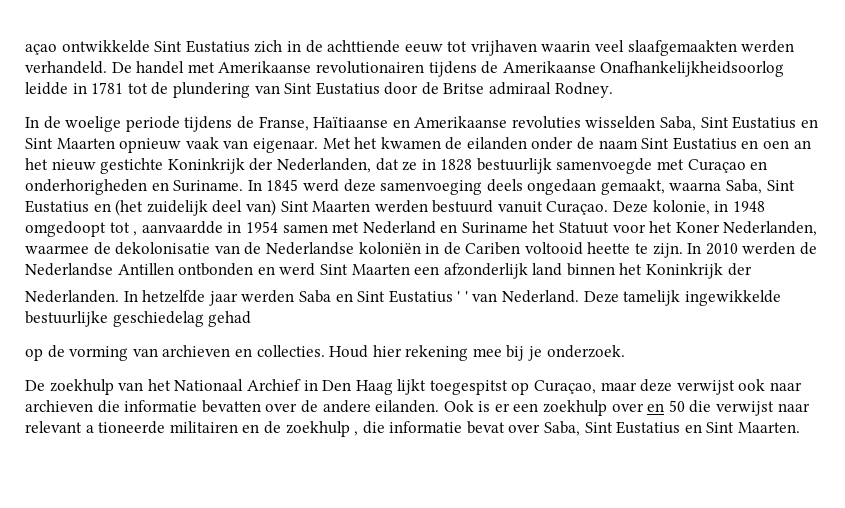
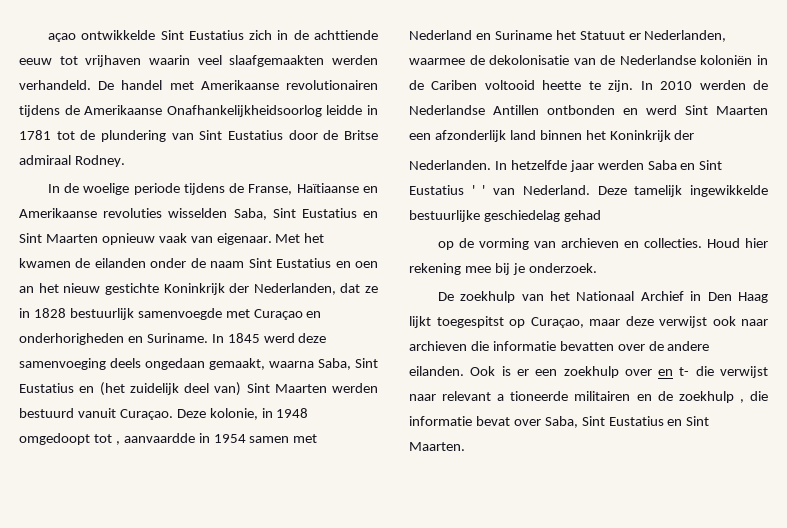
[612,221,720,233] voor het Koner -> [628,33,641,40] er
[668,400,685,412] 50 -> [679,367,690,376] t-

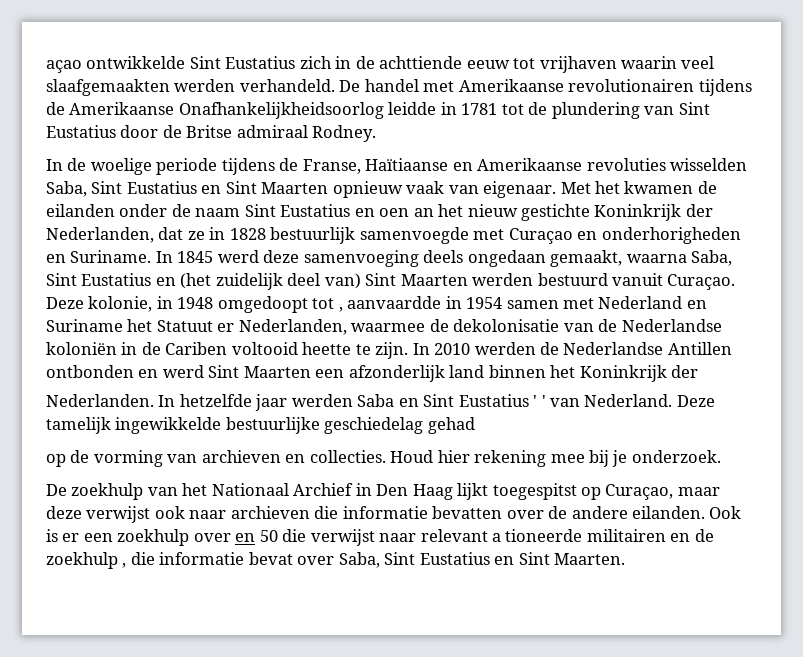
[679,367,690,376] t- -> [259,530,278,542] 50

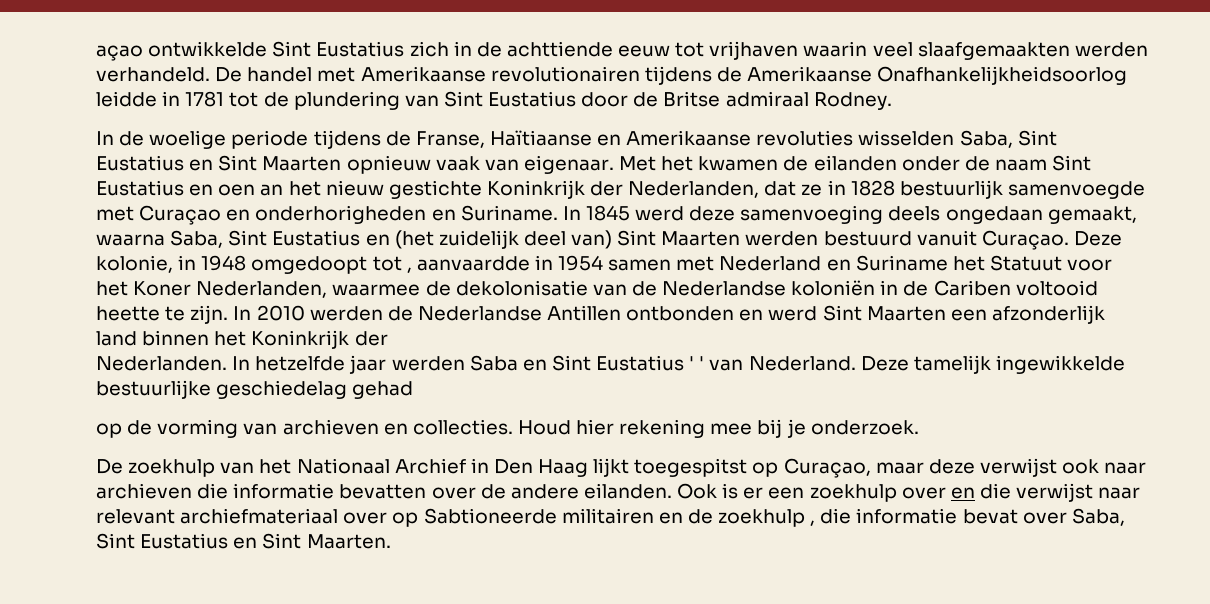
[217,323,235,332] er -> [1067,259,1113,271] [96,281,192,296] voor het Koner
[259,530,278,542] 50 -> (975, 493) none
[492,529,583,542] a tioneerde -> [180,508,557,527] archiefmateriaal over op Sabtioneerde

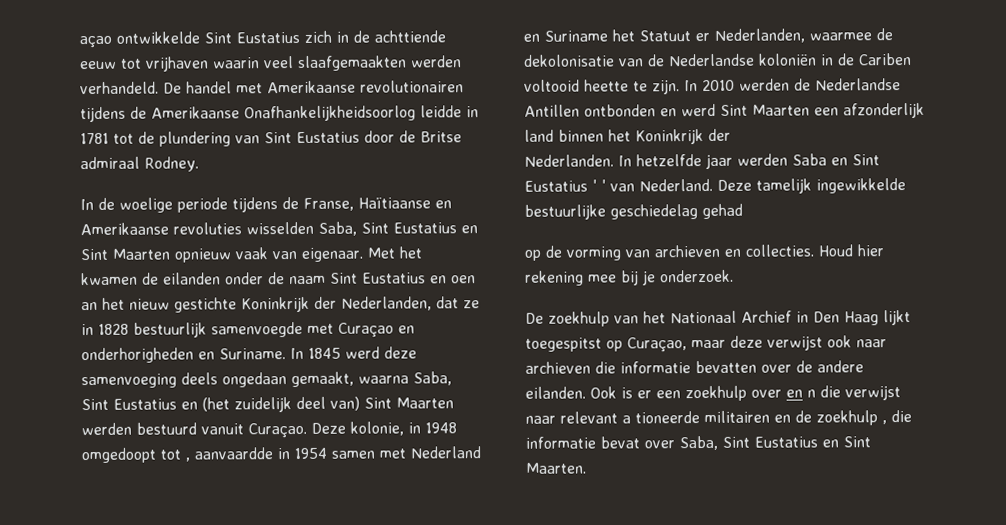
[1067,259,1113,271] [96,281,192,296] voor het Koner -> [695,32,710,42] er
(975, 493) none -> [807,389,816,398] n
[180,508,557,527] archiefmateriaal over op Sabtioneerde -> [622,411,700,424] a tioneerde

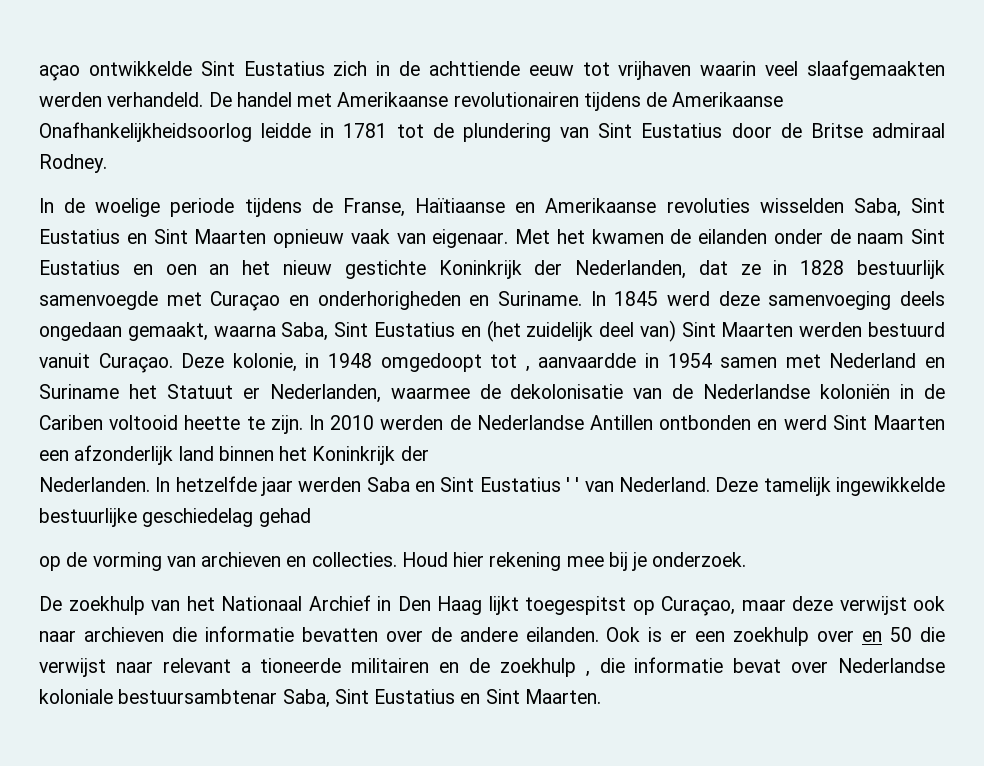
[807,389,816,398] n -> [890,627,913,642] 50
(675, 444) none -> [838,658,946,673] [39,689,278,704] Nederlandse koloniale bestuursambtenar

